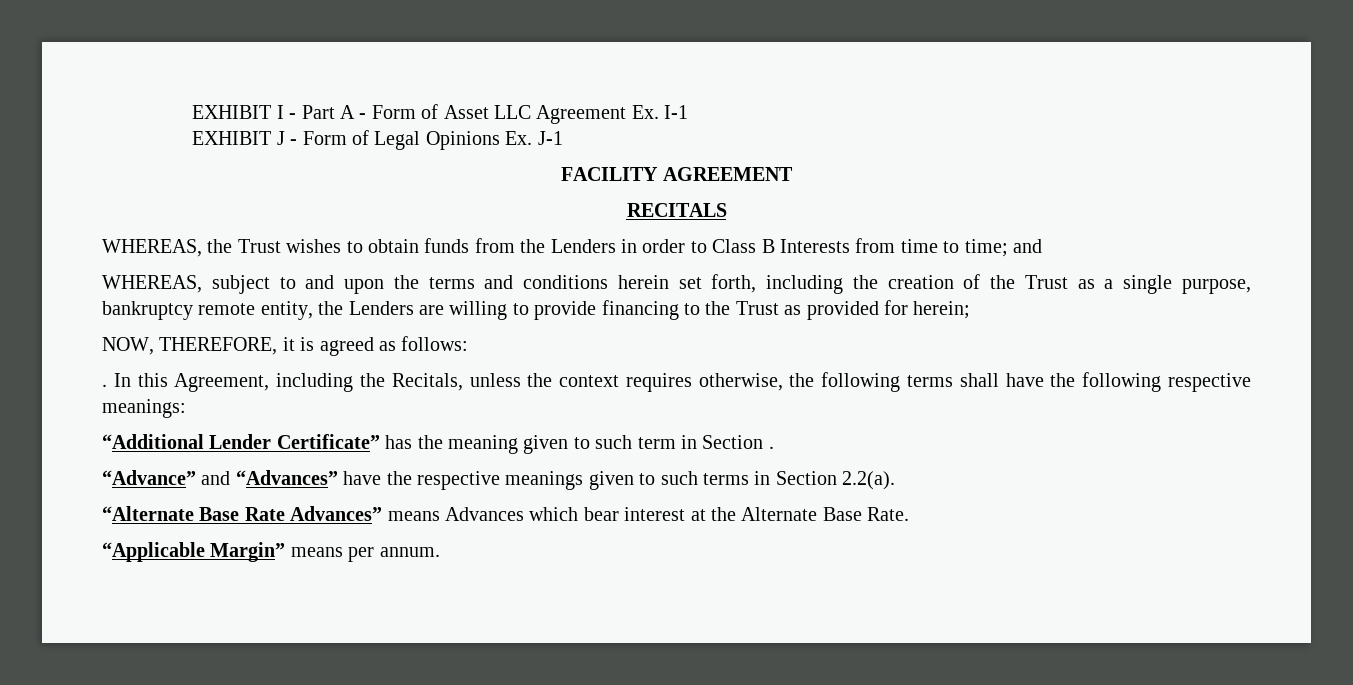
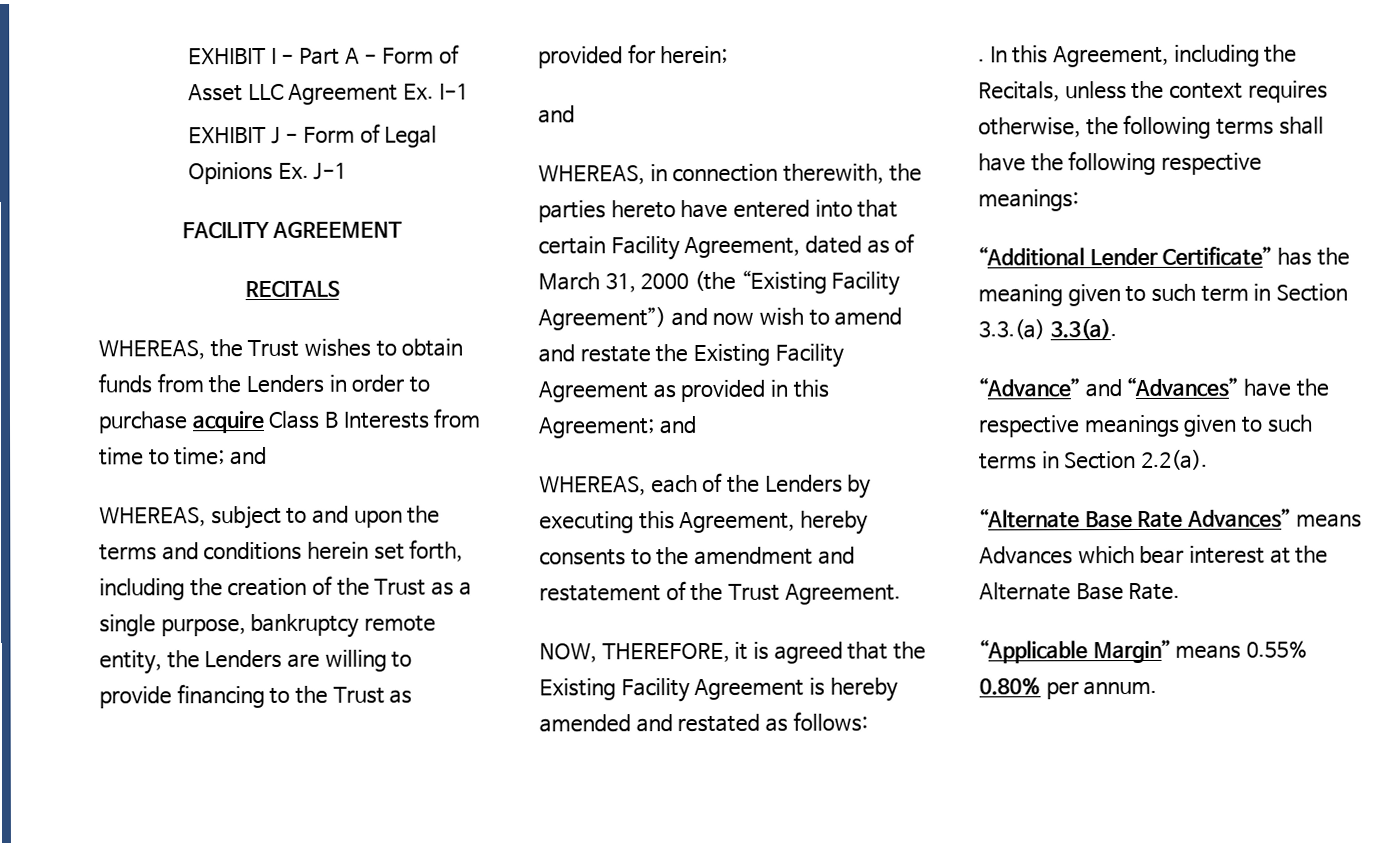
(707, 247) none -> [98,410,265,434] purchase acquire
(971, 310) none -> [538,105,575,124] [538,163,922,185] [538,199,899,223] [538,233,916,261] [538,269,901,296] [538,307,903,331] [538,343,844,368] [538,379,829,403] [538,416,697,439] [539,472,872,499] [539,510,868,535] [539,546,855,566] [539,581,901,605] // and // WHEREAS, in connection therewith, the parties hereto have entered into that certain Facility Agreement, dated as of March 31, 2000 (the “Existing Facility Agreement”) and now wish to amend and restate the Existing Facility Agreement as provided in this Agreement; and // WHEREAS, each of the Lenders by executing this Agreement, hereby consents to the amendment and restatement of the Trust Agreement.
(374, 346) none -> [847,641,926,660] [539,677,898,703] [539,713,761,733] that the Existing Facility Agreement is hereby amended and restated
[768,446,774,449] . -> [978,318,1117,340] 3.3.(a) 3.3(a).
(343, 552) none -> [1245,640,1308,659] [979,677,1041,696] 0.55% 0.80%

